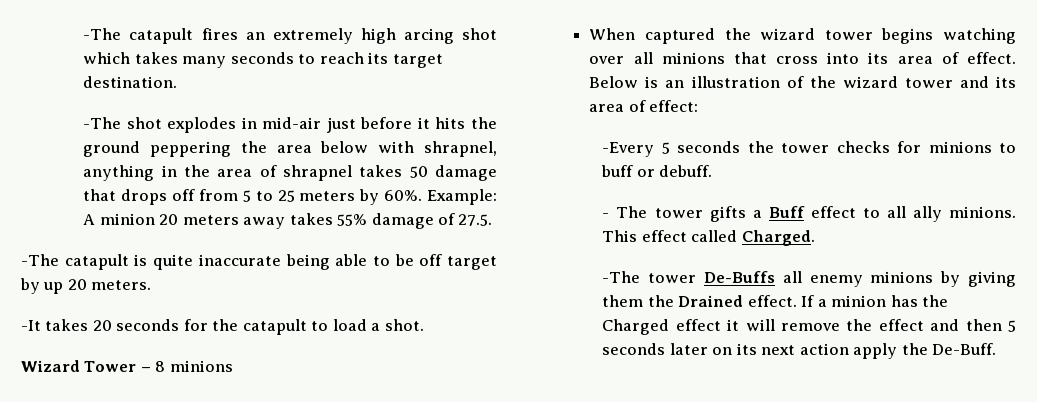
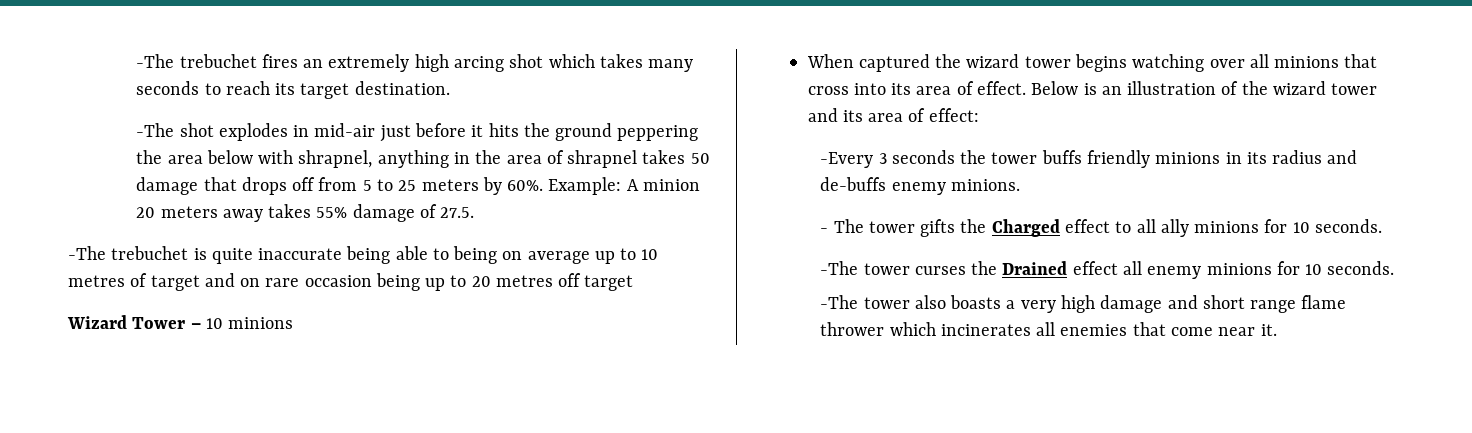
[83,28,194,44] -The catapult -> [136,54,257,68] -The trebuchet
[64,254,129,270] catapult -> [111,246,189,260] trebuchet
[394,254,497,270] [20,278,152,294] [21,319,424,335] be off target by up 20 meters. // -It takes 20 seconds for the catapult to load a shot. -> [453,246,659,264] [68,273,634,291] being on average up to 10 metres of target and on rare occasion being up to 20 metres off target
[155,361,166,372] 8 -> [205,318,223,329] 10
[661,142,670,154] 5 -> [878,153,887,164] 3
[836,141,1016,153] [601,165,713,177] checks for minions to buff or debuff. -> [1041,150,1358,168] [820,177,1020,195] buffs friendly minions in its radius and de-buffs enemy minions.
[752,206,805,218] a Buff -> [960,219,1060,237] the Charged
[949,206,1016,218] [602,230,815,246] [602,271,1016,287] [602,295,949,307] [602,319,1016,335] [602,343,997,359] minions. This effect called Charged. // -The tower De-Buffs all enemy minions by giving them the Drained effect. If a minion has the Charged effect it will remove the effect and then 5 seconds later on its next action apply the De-Buff. -> [1194,219,1382,233] [820,261,1395,279] [820,295,1347,313] [820,322,1277,336] minions for 10 seconds. // -The tower curses the Drained effect all enemy minions for 10 seconds. // -The tower also boasts a very high damage and short range flame thrower which incinerates all enemies that come near it.

